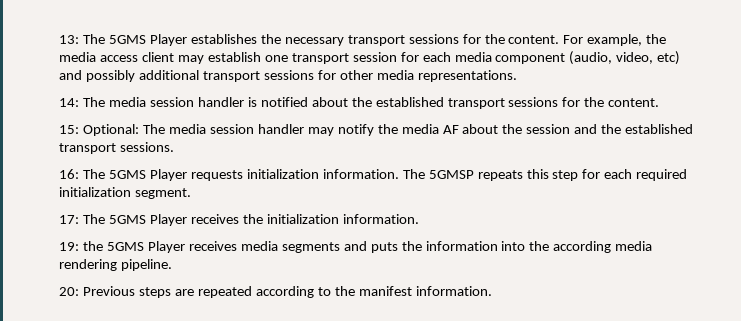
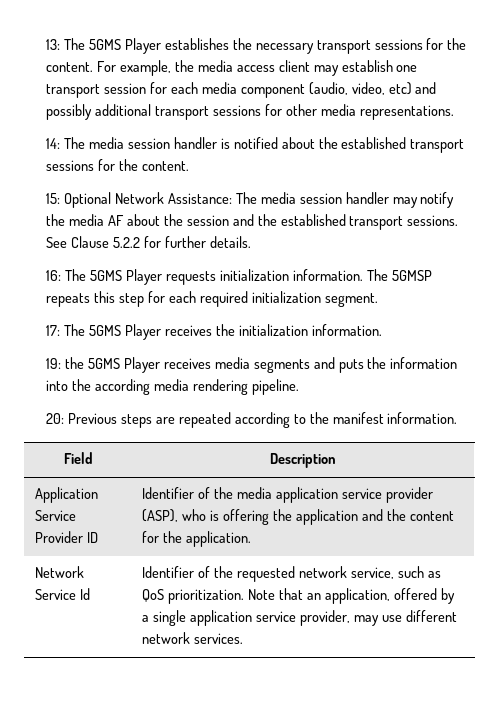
[83,124,140,136] Optional: -> [64,192,232,208] Optional Network Assistance:
(175, 147) none -> [46,236,251,248] See Clause 5.2.2 for further details.
(492, 291) none -> [63,452,93,464] [270,453,336,468] [35,487,99,503] [35,510,77,521] [35,531,99,543] [142,487,433,503] [142,509,454,525] [142,531,252,547] [35,566,85,578] [35,588,91,600] [142,566,441,582] [142,588,455,604] [142,610,457,626] [142,632,244,644] // Field | Description // Application Service Provider ID | Identifier of the media application service provider (ASP), who is offering the application and the content for the application. // Network Service Id | Identifier of the requested network service, such as QoS prioritization. Note that an application, offered by a single application service provider, may use different network services.

